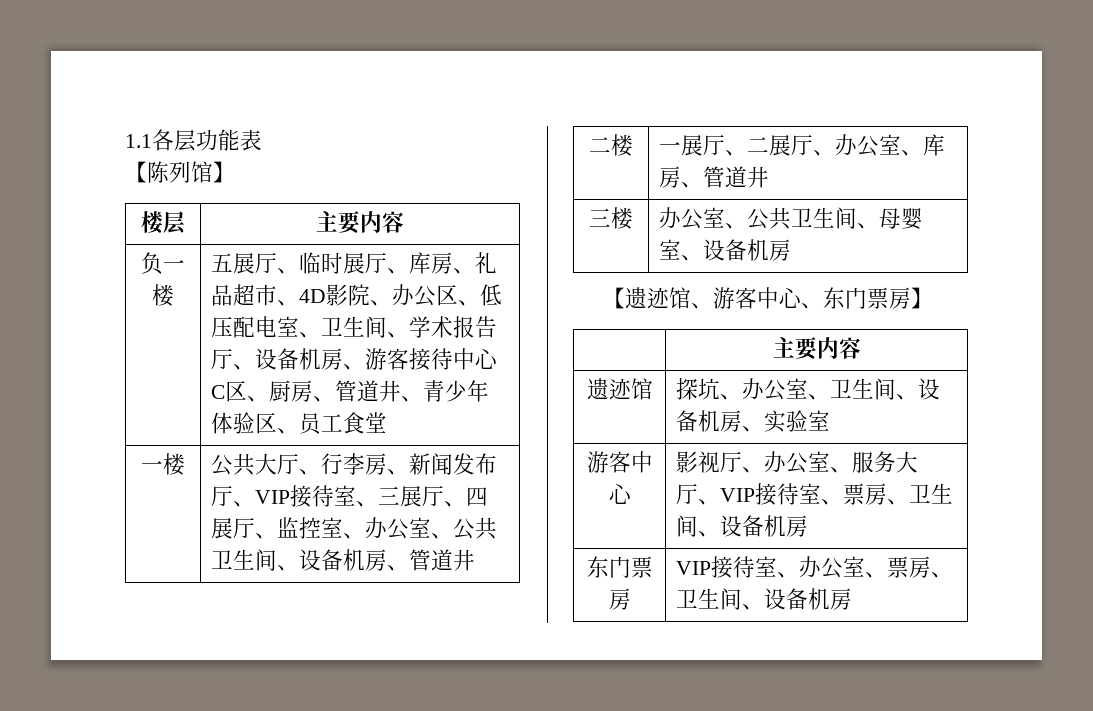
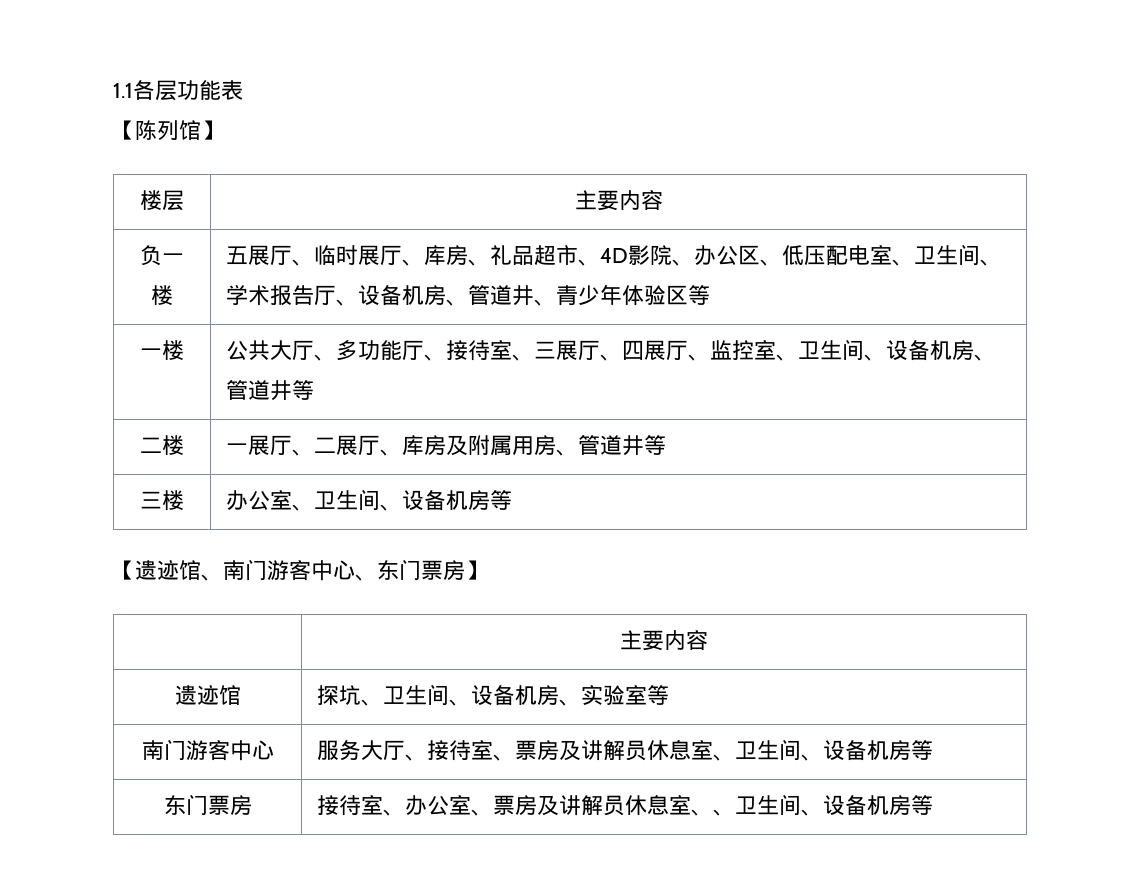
[365,348,499,370] [211,380,336,402] 游客接待中心C区、厨房、 -> (469, 302) none
[277,412,388,435] 、员工食堂 -> [688,285,711,305] 等
[321,453,498,475] [211,485,291,507] 行李房、新闻发布厅、VIP -> [336,340,447,361] 多功能厅、
[365,517,498,540] 办公室、公共 -> (799, 357) none
(476, 560) none -> [292,380,315,400] 等
[835,134,946,157] [659,166,770,188] 办公室、库房、管道井 -> [402,435,667,456] 库房及附属用房、管道井等
[747,207,924,230] [659,239,792,261] 公共卫生间、母婴室、设备机房 -> [314,489,513,511] 卫生间、设备机房等
(713, 306) none -> [223,559,267,581] 南门
[742,378,831,401] 办公室、 -> (384, 702) none
(831, 420) // -> [647,685,670,705] [141,739,186,761] 等 // 南门
[676,451,853,474] 影视厅、办公室、 -> (274, 750) none
[720,488,756,502] VIP -> (428, 757) none
[887,483,954,505] [676,515,809,537] 、卫生间、设备机房 -> [559,739,934,761] 及讲解员休息室、卫生间、设备机房等
[676,561,712,575] VIP -> (252, 805) none
[931,572,954,578] [676,588,853,610] 、卫生间、设备机房 -> [537,794,934,816] 及讲解员休息室、、卫生间、设备机房等

